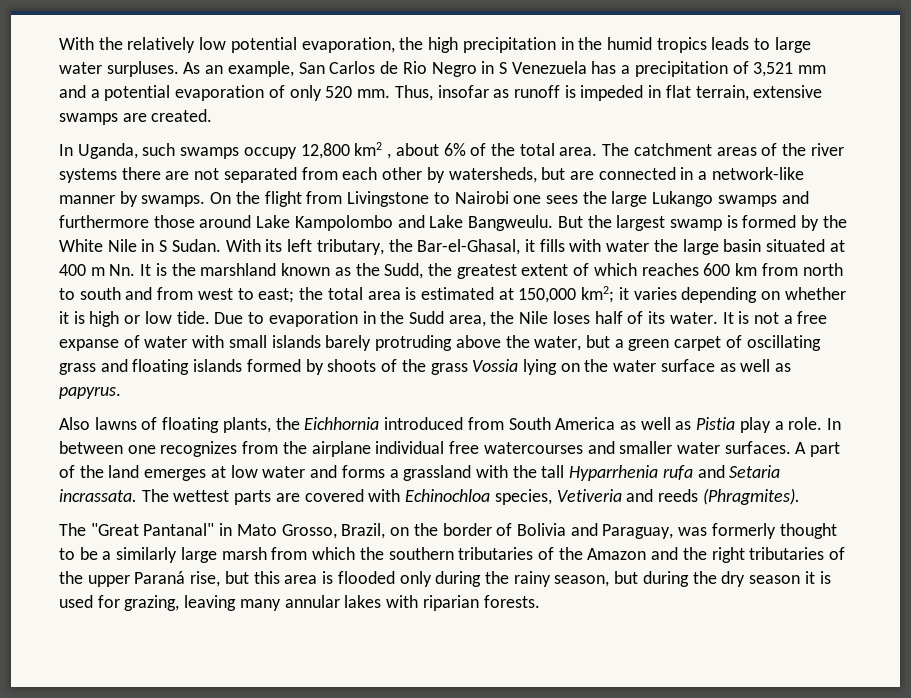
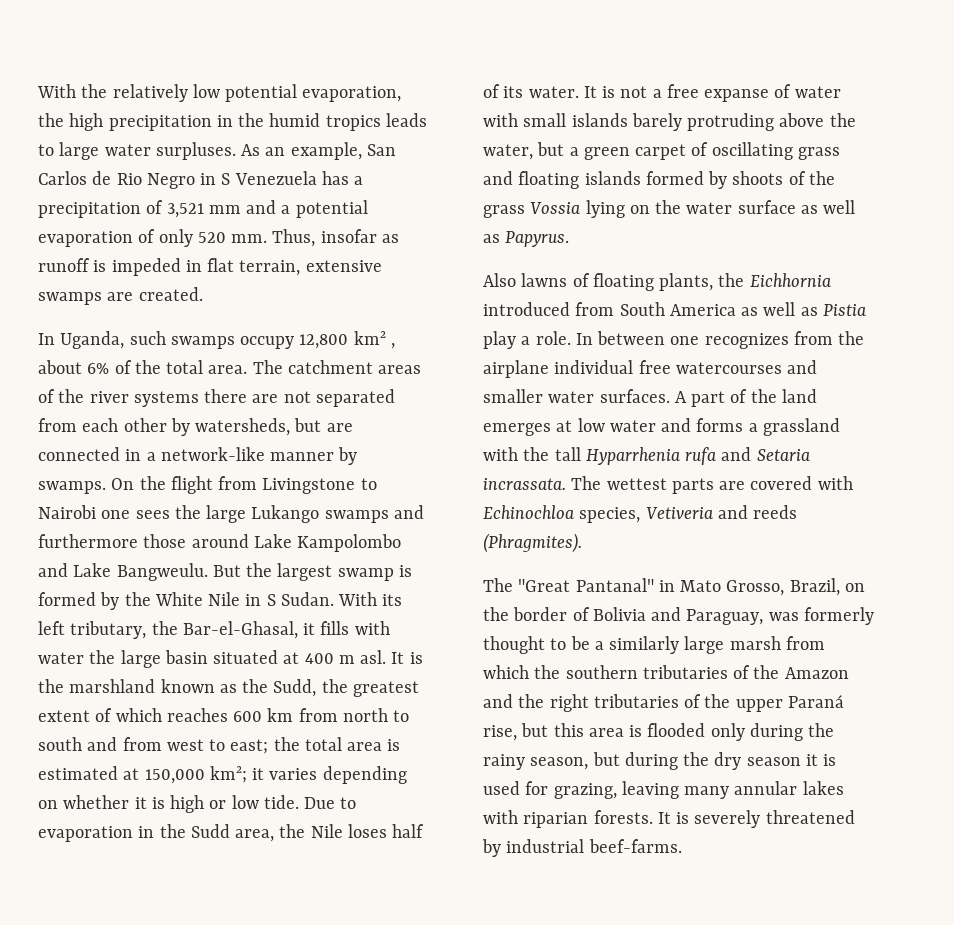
[109,264,136,276] Nn. -> [360,650,387,664] asl.
[59,387,121,399] papyrus. -> [505,231,570,247] Papyrus.
(540, 601) none -> [657,810,855,828] [482,839,682,857] It is severely threatened by industrial beef-farms.

